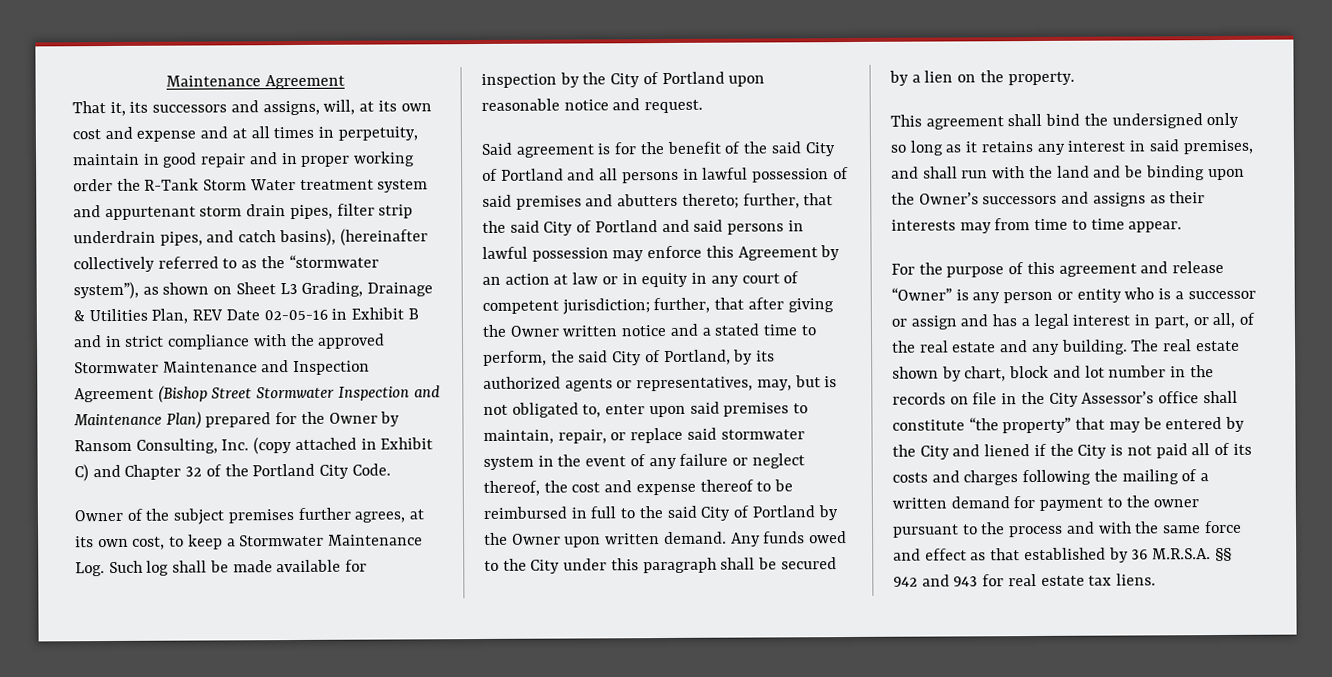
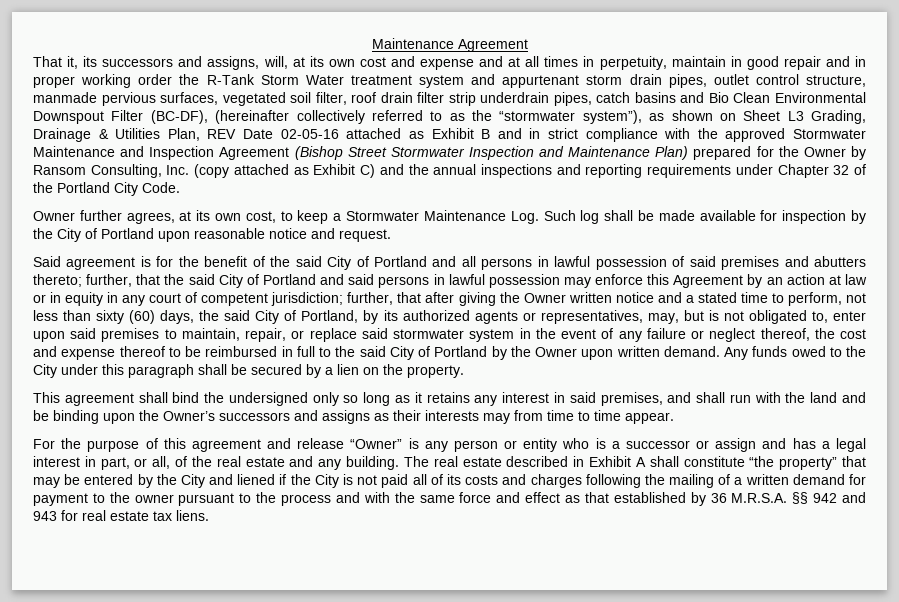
[336,203,414,219] [73,228,336,247] filter strip underdrain pipes, and catch basins), -> [713,74,866,87] [33,92,866,106] [33,110,208,124] outlet control structure, manmade pervious surfaces, vegetated soil filter, roof drain filter strip underdrain pipes, catch basins and Bio Clean Environmental Downspout Filter (BC-DF),
[331,308,348,320] in -> [346,128,424,139] attached as
[360,438,377,450] in -> [293,167,309,175] as
(121, 471) none -> [408,164,773,178] the annual inspections and reporting requirements under
[126,508,294,525] of the subject premises -> (75, 216) none
(547, 358) none -> [846,293,867,303] [33,310,195,324] not less than sixty (60) days,
[892,365,1214,382] [892,391,1200,407] shown by chart, block and lot number in the records on file in the City Assessor’s office -> [506,456,646,467] described in Exhibit A

